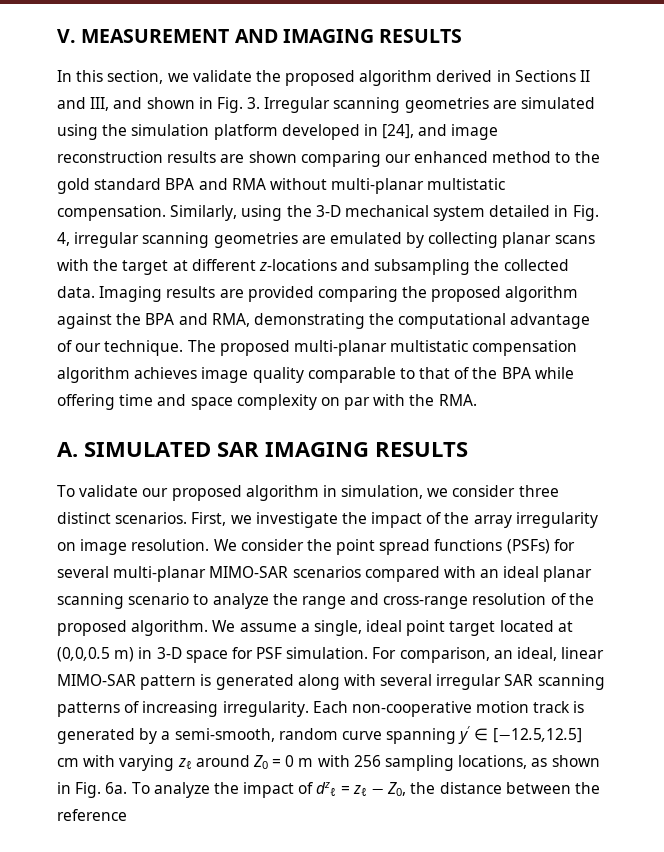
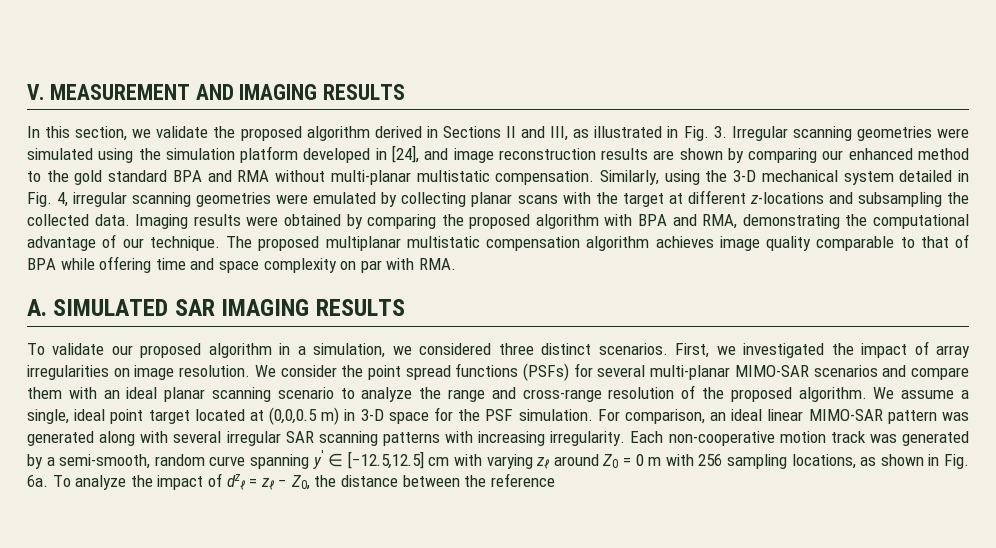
[113,97,195,109] and shown -> [573,126,663,138] as illustrated
[492,100,517,109] are -> [937,128,970,138] were
(297, 157) none -> [727,148,744,163] by
[301,235,326,244] are -> [276,194,309,204] were
[219,286,314,302] are provided -> [246,214,363,229] were obtained by
[57,313,142,329] against the -> [604,214,633,226] with
[293,340,387,356] multi-planar -> [325,236,401,251] multiplanar
[472,367,498,379] the -> (969, 241) none
[409,394,435,406] the -> (415, 264) none
(337, 491) none -> [297,346,306,355] a
[452,485,516,497] consider -> [419,343,492,355] considered
[255,512,598,528] investigate the impact of the array irregularity -> [743,341,971,358] [27,365,109,380] investigated the impact of array irregularities
[364,566,440,582] compared -> [882,365,970,380] [27,387,62,399] and compare them
(253, 653) none -> [458,409,481,421] the
[517,647,558,661] ideal, -> [731,409,763,421] ideal
[200,674,212,686] is -> [941,412,969,421] was
[124,701,140,713] of -> [445,431,473,443] with
[573,701,585,713] is -> [869,434,897,443] was

